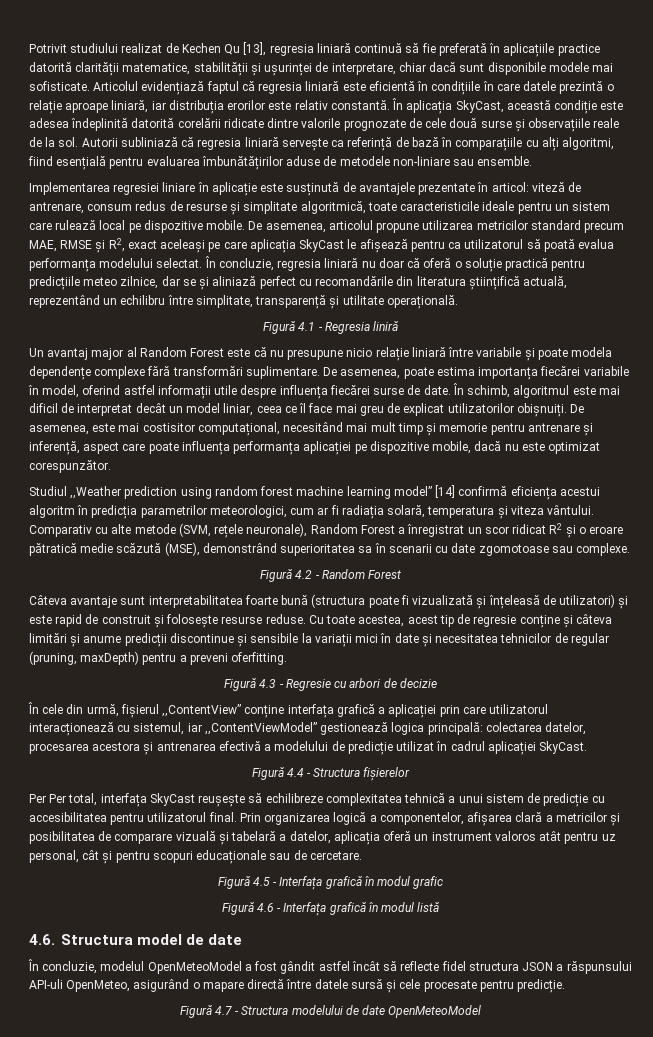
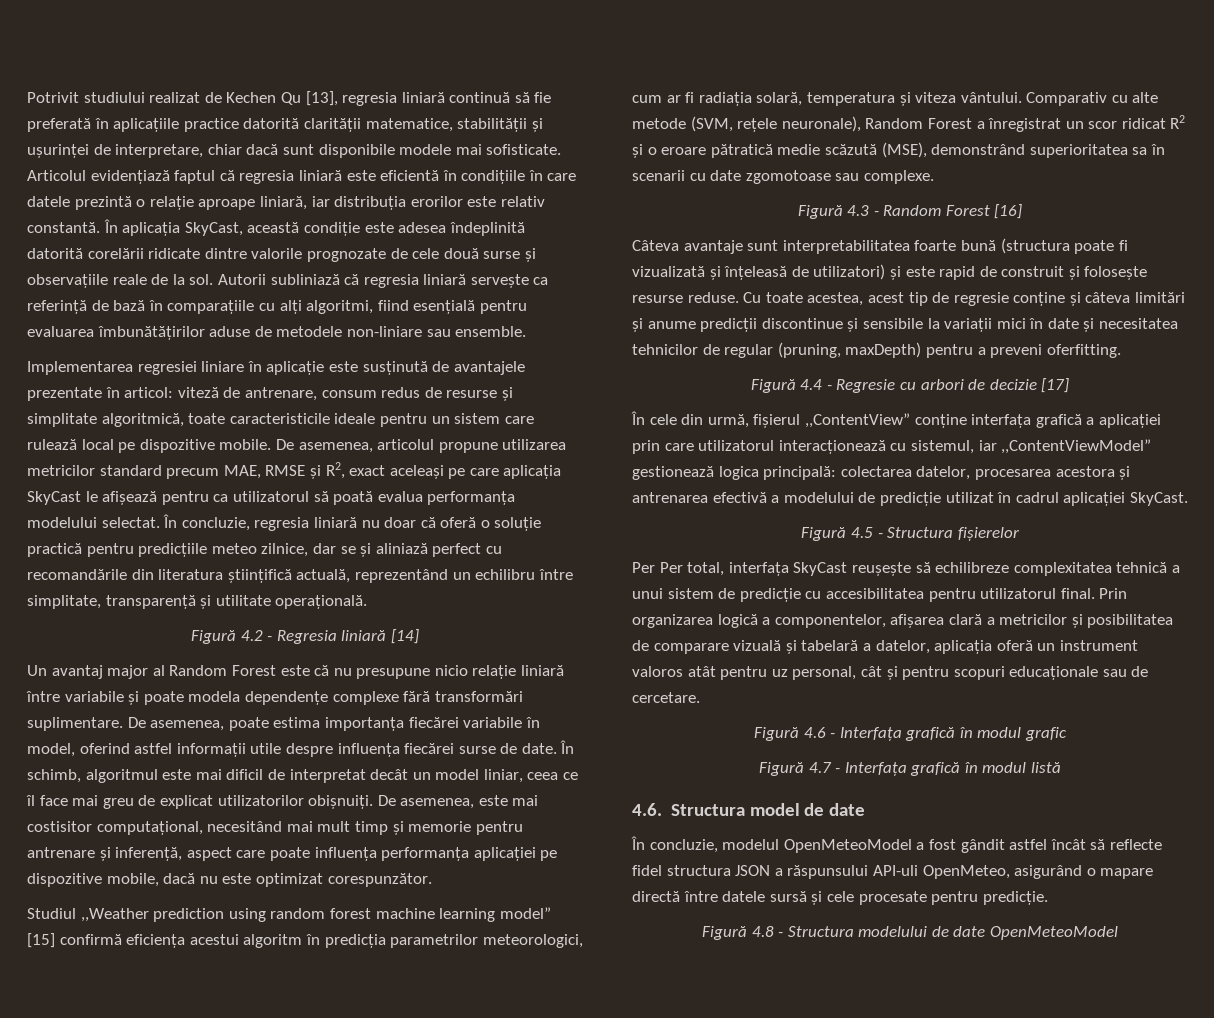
[298,322,316,331] 4.1 -> [240,630,263,641] 4.2
[372,321,398,331] liniră -> [341,629,419,644] liniară [14]
[435,485,456,498] [14] -> [27,933,55,948] [15]
[295,570,313,579] 4.2 -> [847,205,870,216] 4.3
(401, 574) none -> [994,204,1023,219] [16]
[259,679,277,688] 4.3 -> [800,379,823,390] 4.4
(437, 683) none -> [1041,378,1070,393] [17]
[286,768,304,777] 4.4 -> [850,527,873,538] 4.5
[252,877,270,886] 4.5 -> [803,727,826,738] 4.6
[256,903,274,912] 4.6 -> [808,762,832,773] 4.7
[214,1006,232,1015] 4.7 -> [751,926,774,937] 4.8

